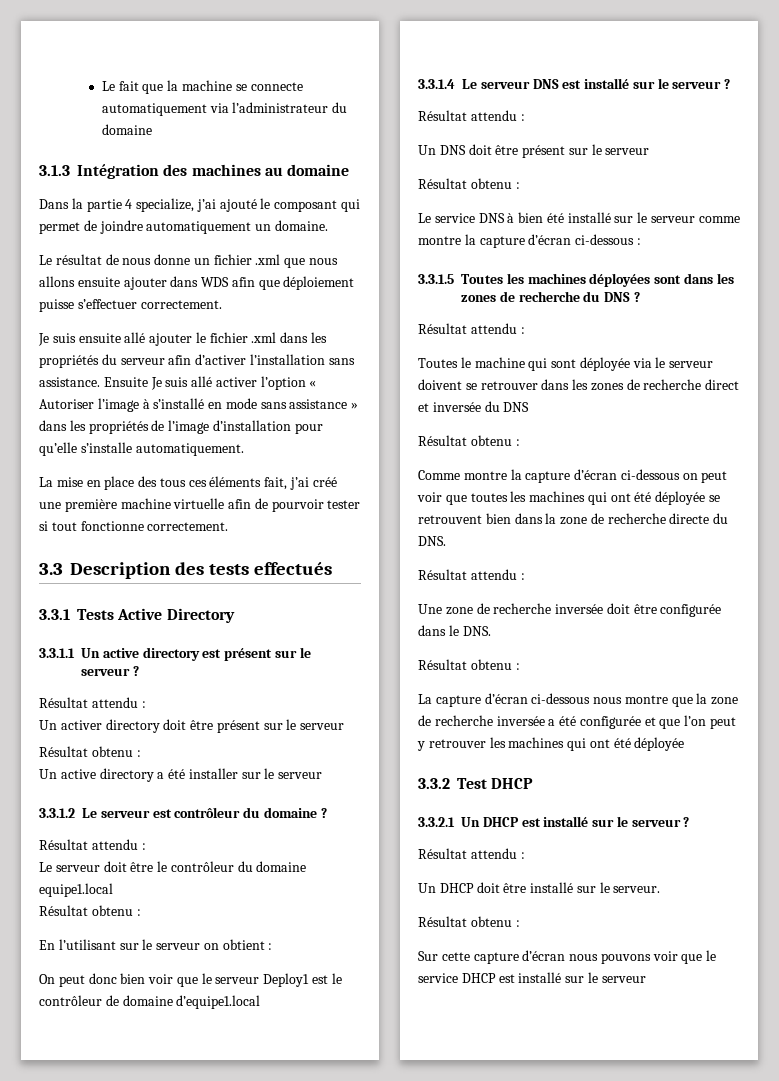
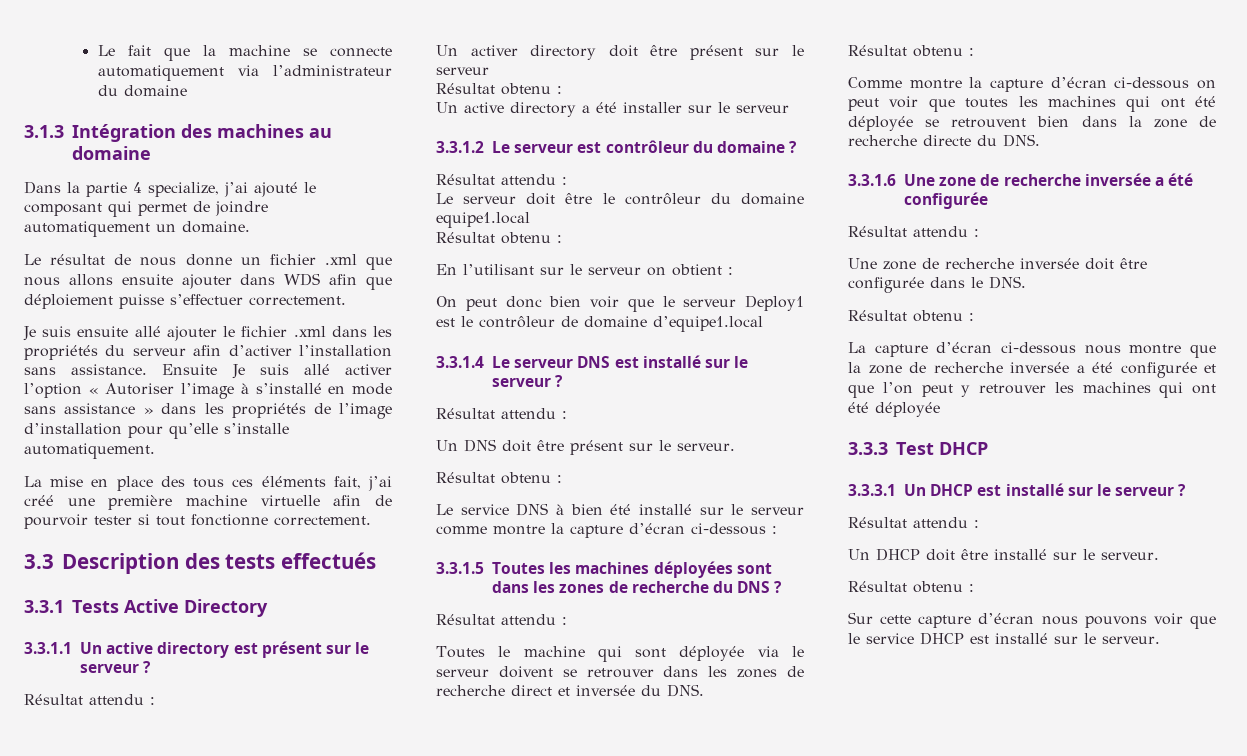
[605,148,650,155] serveur -> [677,443,735,451] serveur.
[503,402,530,412] DNS -> [667,684,704,697] DNS.
(446, 541) none -> [848,173,1194,186] [904,192,988,209] // 3.3.1.6 Une zone de recherche inversée a été configurée
[418,778,450,789] 3.3.2 -> [848,442,888,455] 3.3.3
[418,817,455,827] 3.3.2.1 -> [848,484,896,496] 3.3.3.1
[601,976,646,983] serveur -> [1102,636,1160,644] serveur.

